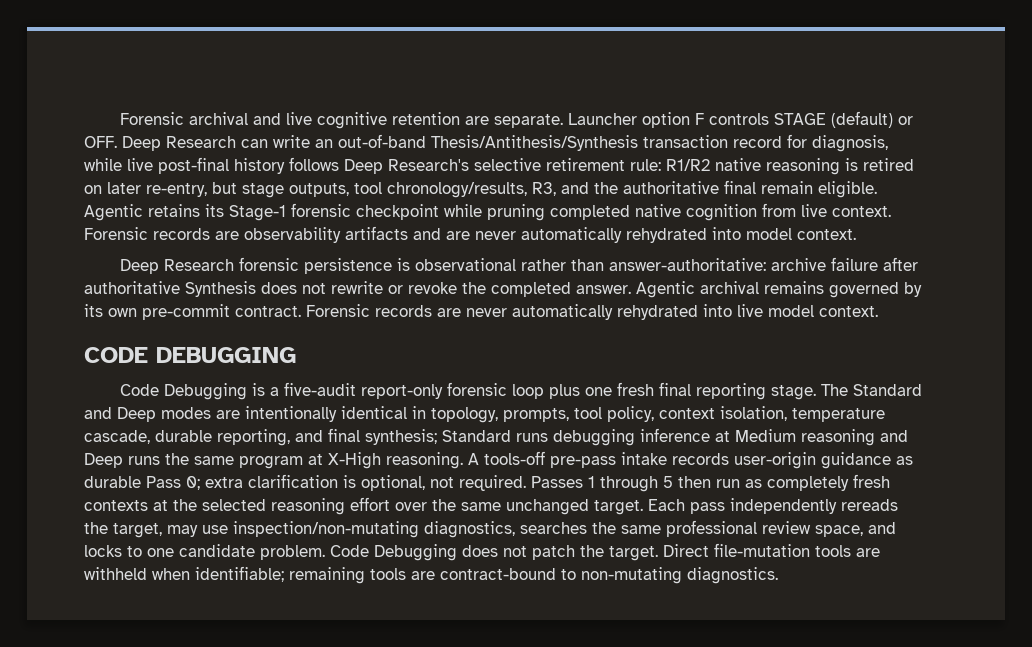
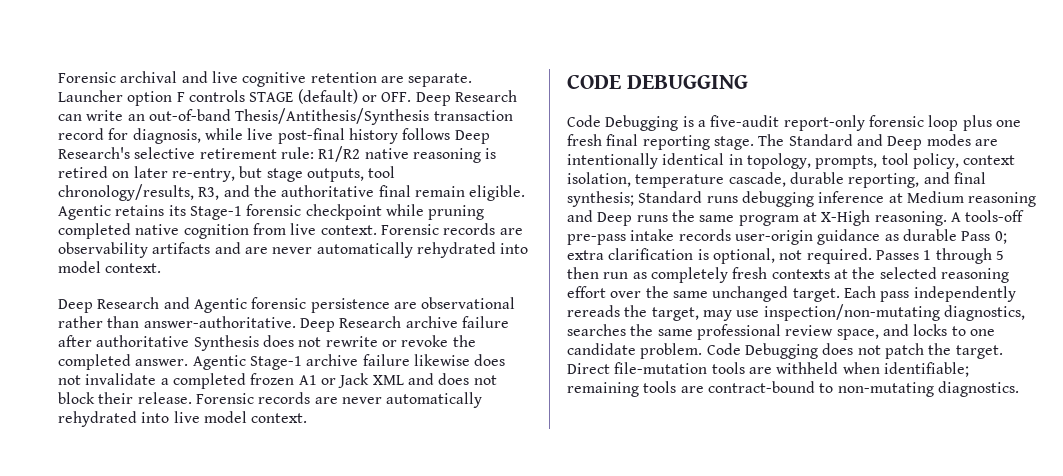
(234, 265) none -> [163,297,247,313] and Agentic
[396,258,410,271] is -> [393,302,417,309] are
[608,258,766,271] answer-authoritative: -> [143,316,402,332] answer-authoritative. Deep Research
[700,281,922,298] [84,304,301,320] archival remains governed by its own pre-commit contract. -> [249,354,506,370] [58,373,497,389] [58,392,192,404] Stage-1 archive failure likewise does not invalidate a completed frozen A1 or Jack XML and does not block their release.

